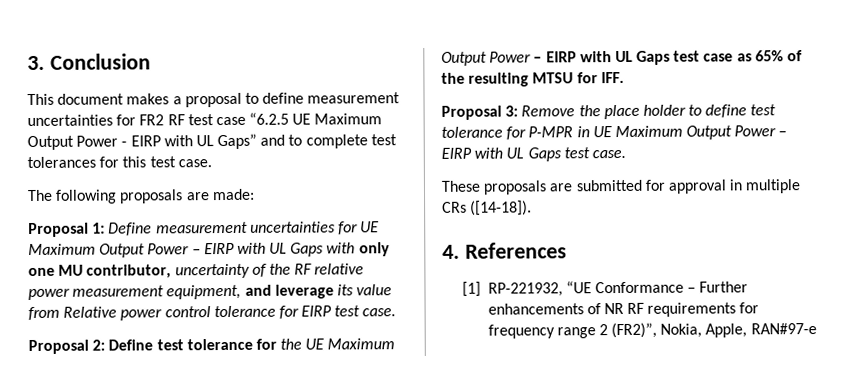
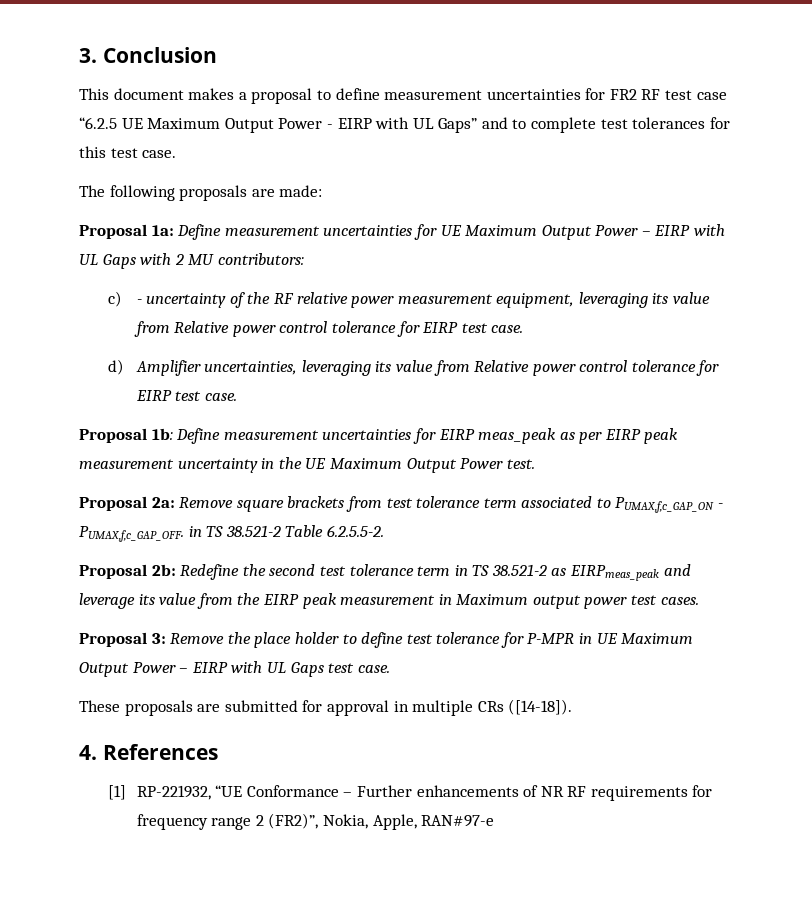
[92,222,106,234] 1: -> [151,225,174,236] 1a:
[358,242,390,257] [28,264,172,279] only one MU contributor, -> [174,253,304,265] [107,291,142,307] 2 MU contributors: // c) -
[244,284,334,299] and leverage -> [578,292,711,308] [133,321,524,337] [107,359,371,376] leveraging its value from Relative power control tolerance for EIRP test case. // d) Amplifier uncertainties, leveraging
[92,338,277,351] 2: Define test tolerance for -> [151,428,679,444] [79,458,275,473] 1b: Define measurement uncertainties for EIRP meas_peak as per EIRP peak measurement uncertainty in
[533,50,804,65] [441,71,624,87] – EIRP with UL Gaps test case as 65% of the resulting MTSU for IFF. -> [506,459,535,469] [79,496,724,513] [79,525,384,542] [79,564,691,581] [79,593,699,609] test. // Proposal 2a: Remove square brackets from test tolerance term associated to PUMAX,f,c_GAP_ON - PUMAX,f,c_GAP_OFF. in TS 38.521-2 Table 6.2.5.5-2. // Proposal 2b: Redefine the second test tolerance term in TS 38.521-2 as EIRPmeas_peak and leverage its value from the EIRP peak measurement in Maximum output power test cases.

